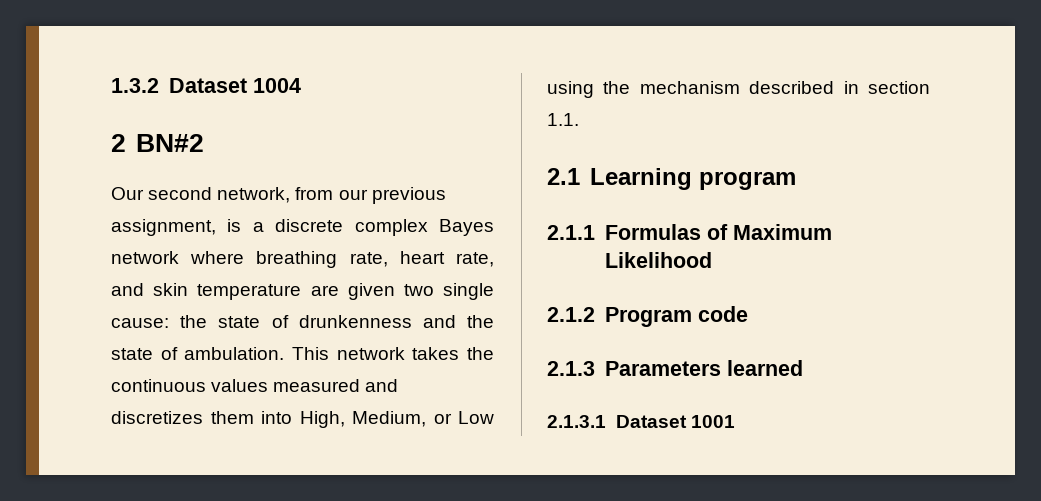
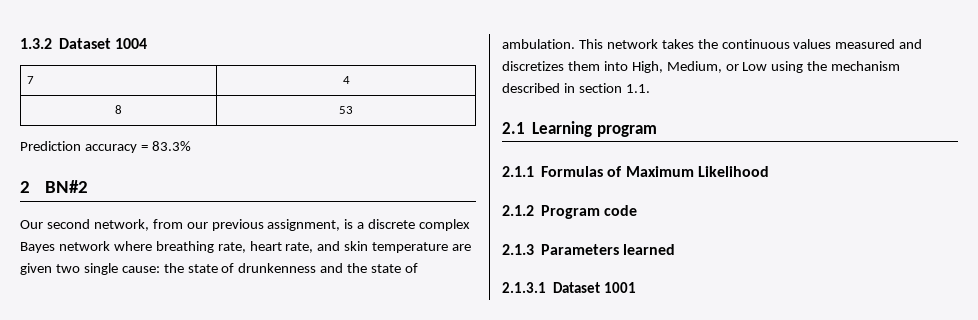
(301, 85) none -> [26,76,34,84] [342,76,350,84] [115,105,122,114] [339,106,353,114] [20,141,191,153] // 7 | 4 // 8 | 53 // Prediction accuracy = 83.3%

